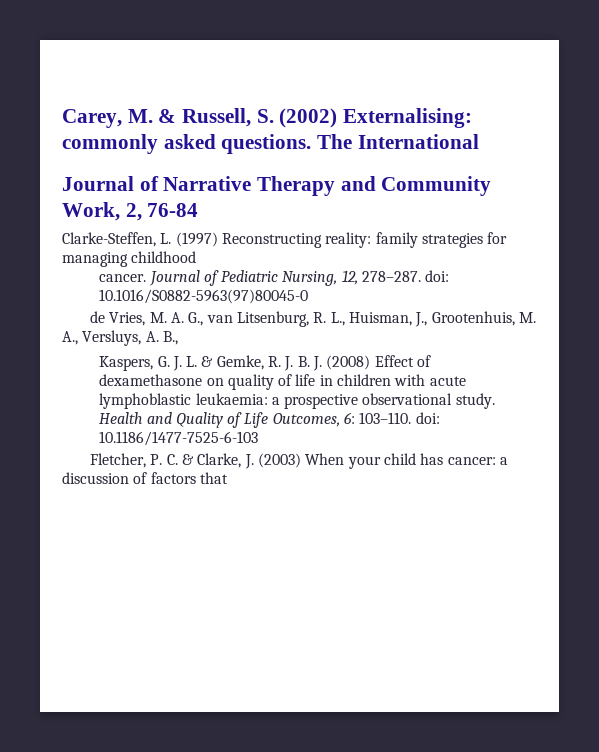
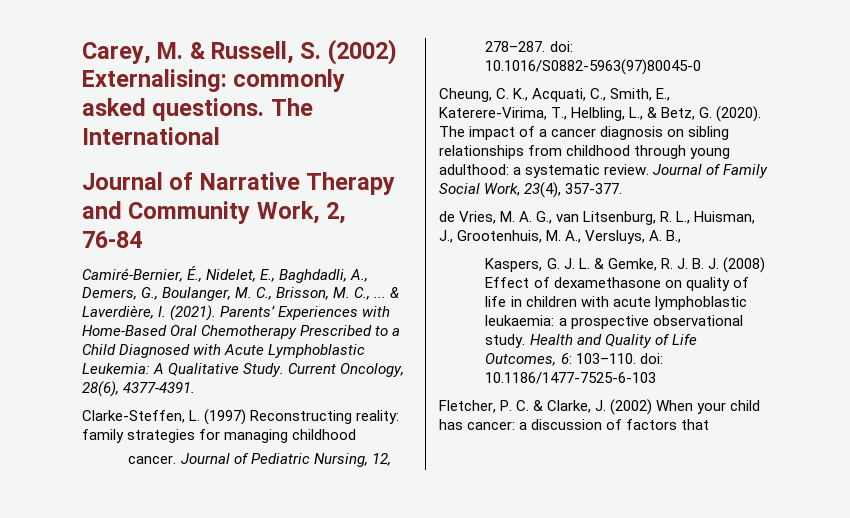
(199, 210) none -> [82,266,369,283] [82,287,400,301] [82,305,391,321] [82,325,401,339] [82,344,366,358] [82,363,405,377] [82,381,196,397] // Camiré-Bernier, É., Nidelet, E., Baghdadli, A., Demers, G., Boulanger, M. C., Brisson, M. C., ... & Laverdière, I. (2021). Parents’ Experiences with Home-Based Oral Chemotherapy Prescribed to a Child Diagnosed with Acute Lymphoblastic Leukemia: A Qualitative Study. Current Oncology, 28(6), 4377-4391.
(309, 296) none -> [439,88,671,102] [439,106,762,122] [439,126,730,140] [439,145,731,159] [439,164,769,178] [439,182,623,198] // Cheung, C. K., Acquati, C., Smith, E., Katerere-Virima, T., Helbling, L., & Betz, G. (2020). The impact of a cancer diagnosis on sibling relationships from childhood through young adulthood: a systematic review. Journal of Family Social Work, 23(4), 357-377.
[257,453,301,468] (2003) -> [610,399,653,415] (2002)

